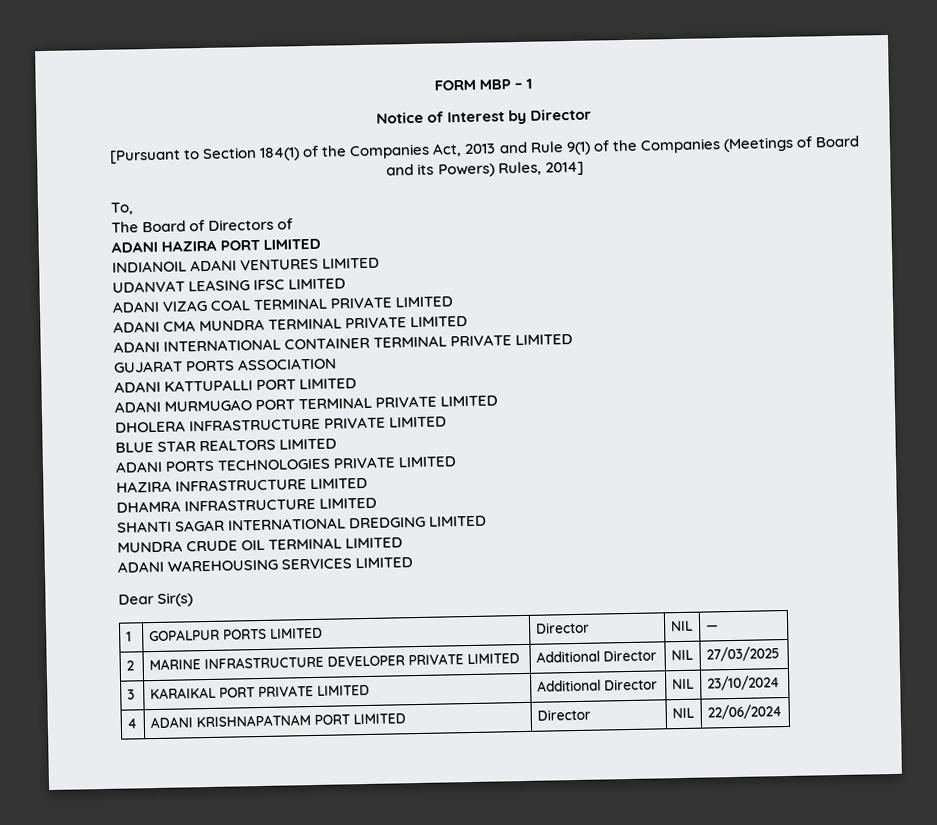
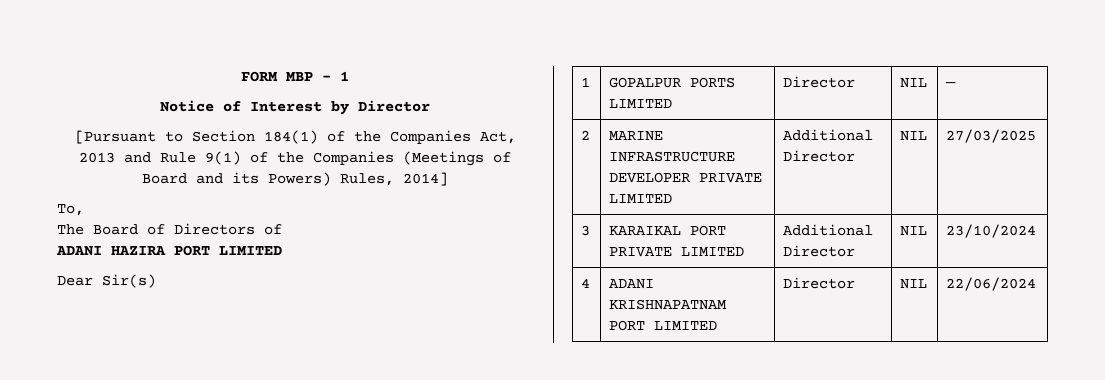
[112,257,381,273] [112,278,347,293] [112,296,454,313] [113,315,469,333] [113,333,574,353] [113,357,338,373] [114,378,358,393] [114,395,499,413] [115,416,448,433] [115,438,338,453] [115,456,458,473] [116,477,369,493] [116,497,378,513] [117,515,488,533] [117,537,404,553] [117,557,414,573] // INDIANOIL ADANI VENTURES LIMITED // UDANVAT LEASING IFSC LIMITED // ADANI VIZAG COAL TERMINAL PRIVATE LIMITED // ADANI CMA MUNDRA TERMINAL PRIVATE LIMITED // ADANI INTERNATIONAL CONTAINER TERMINAL PRIVATE LIMITED // GUJARAT PORTS ASSOCIATION // ADANI KATTUPALLI PORT LIMITED // ADANI MURMUGAO PORT TERMINAL PRIVATE LIMITED // DHOLERA INFRASTRUCTURE PRIVATE LIMITED // BLUE STAR REALTORS LIMITED // ADANI PORTS TECHNOLOGIES PRIVATE LIMITED // HAZIRA INFRASTRUCTURE LIMITED // DHAMRA INFRASTRUCTURE LIMITED // SHANTI SAGAR INTERNATIONAL DREDGING LIMITED // MUNDRA CRUDE OIL TERMINAL LIMITED // ADANI WAREHOUSING SERVICES LIMITED -> (282, 250) none

